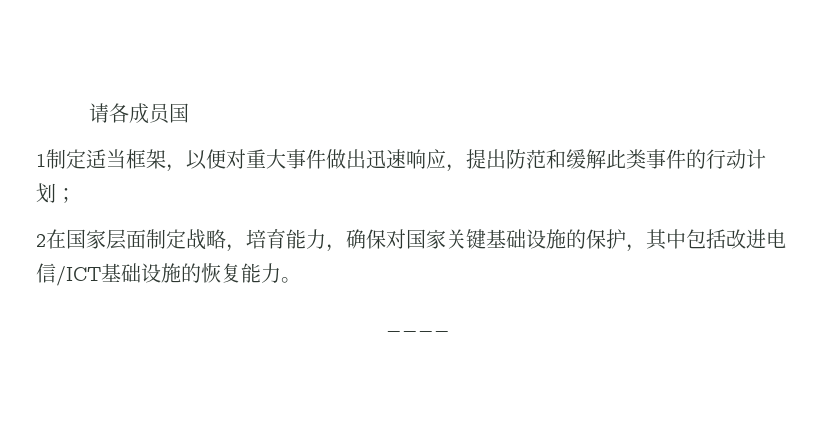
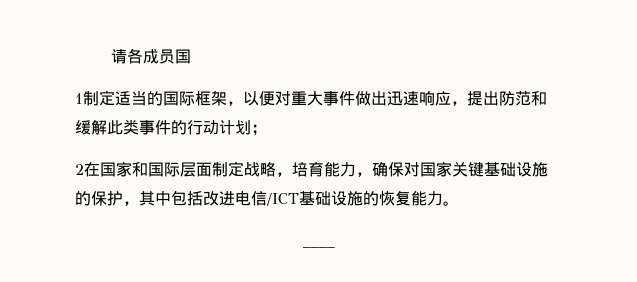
(126, 159) none -> [147,91,195,106] 的国际
(106, 239) none -> [132,162,180,177] 和国际

